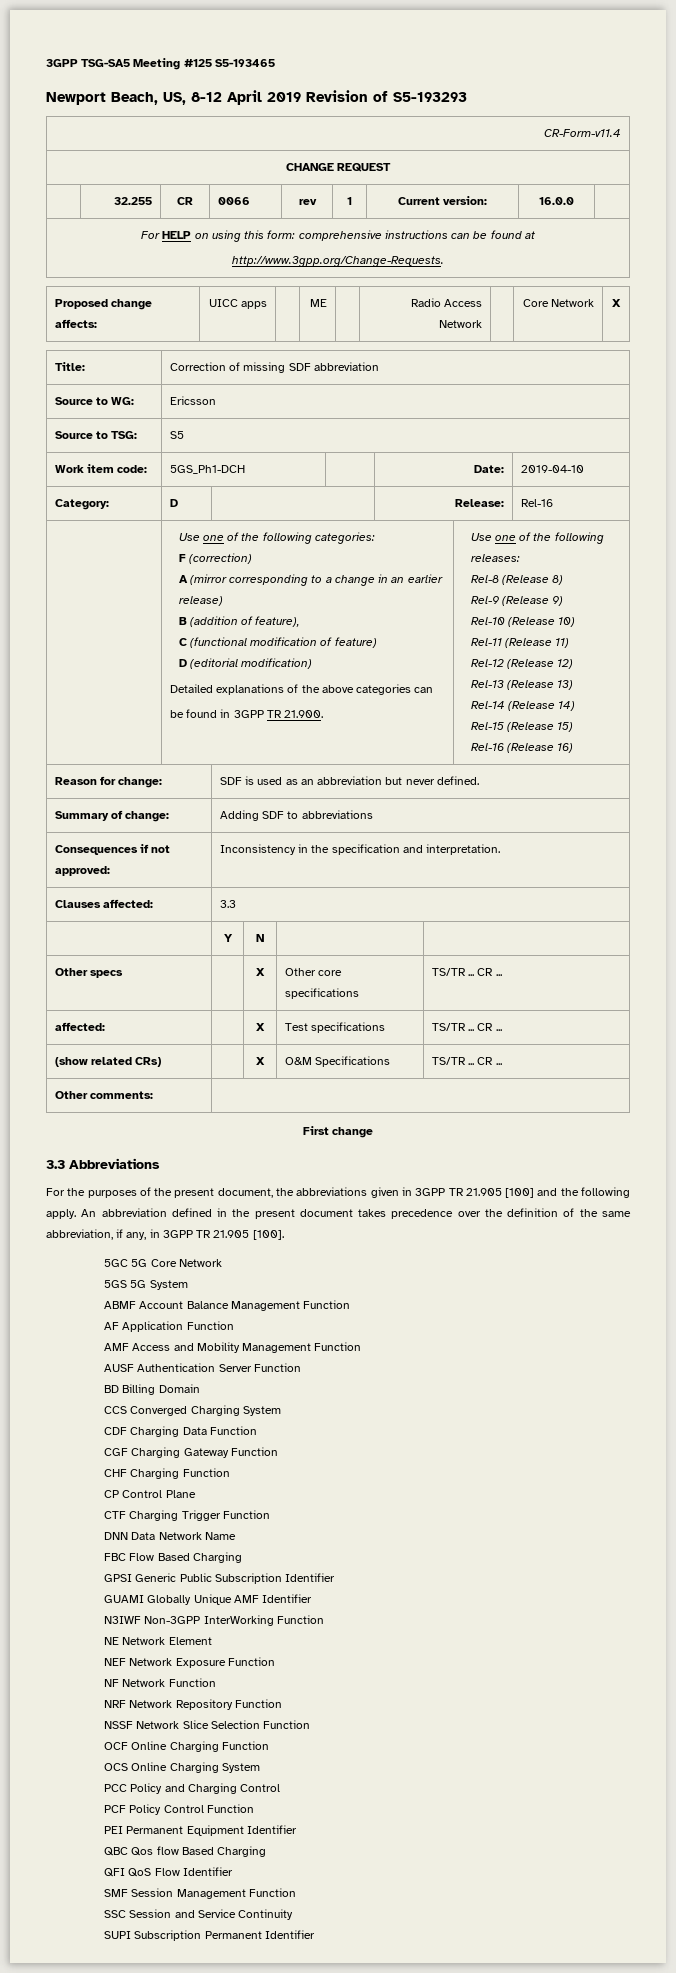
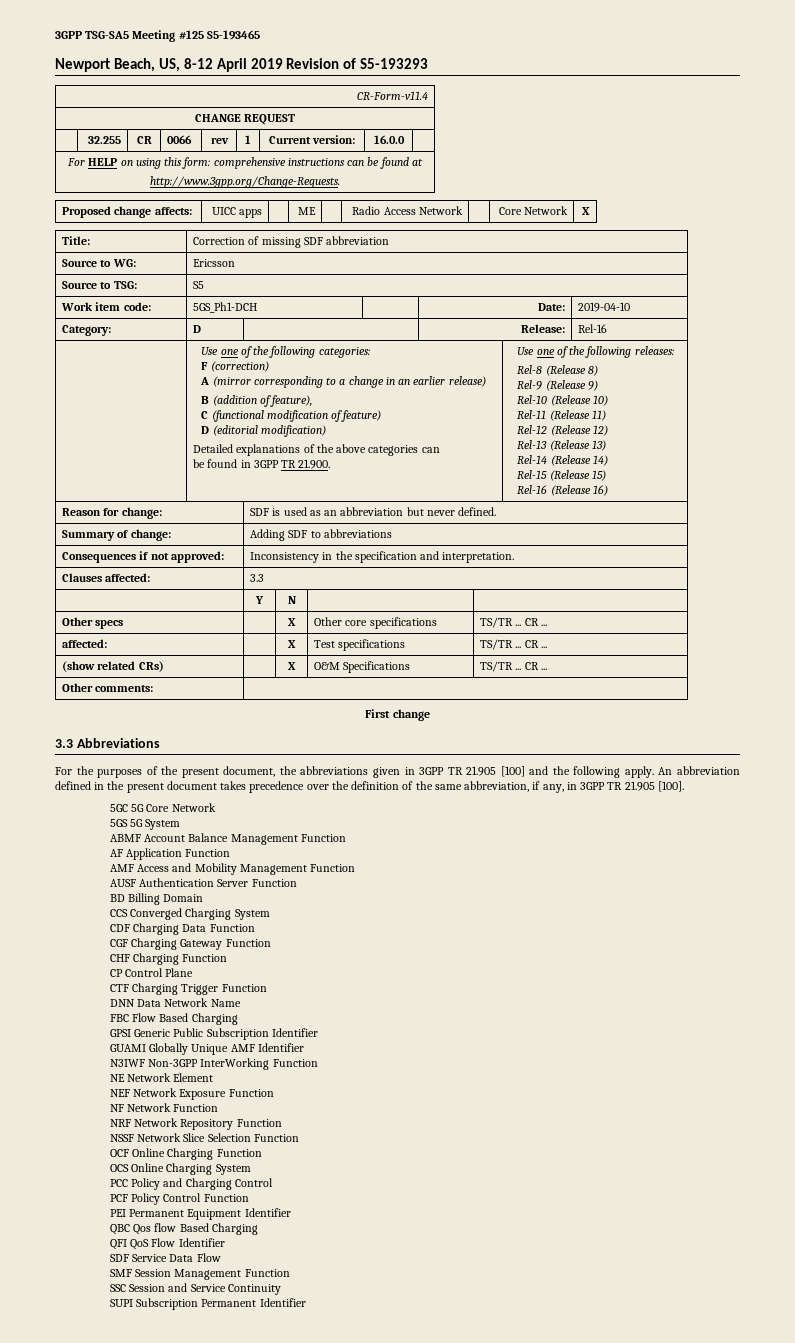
(233, 1871) none -> [109,1253,221,1262] // SDF Service Data Flow

